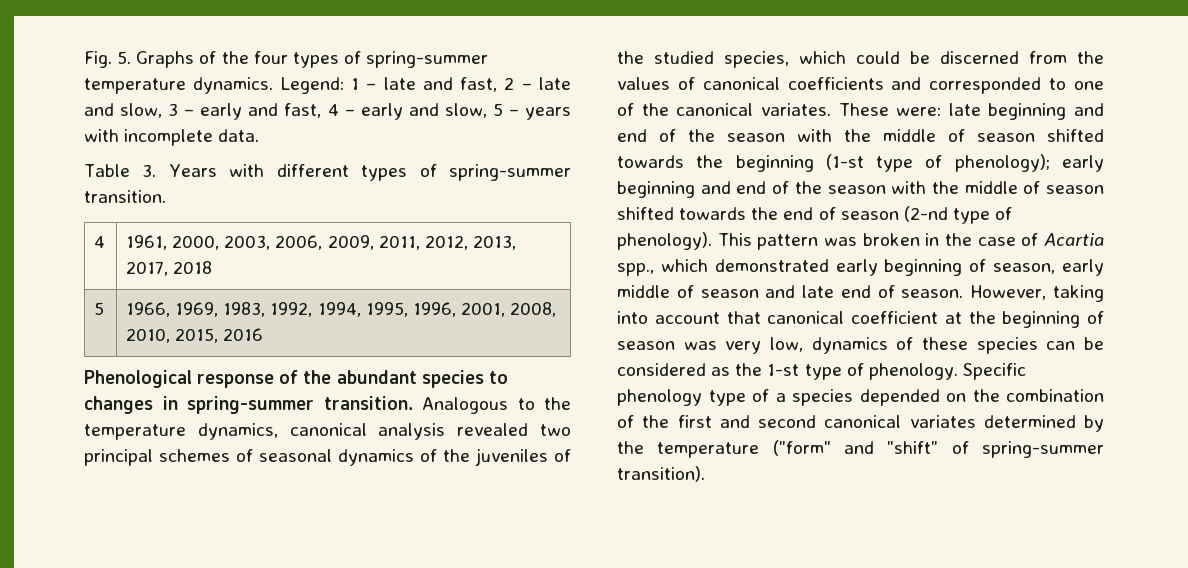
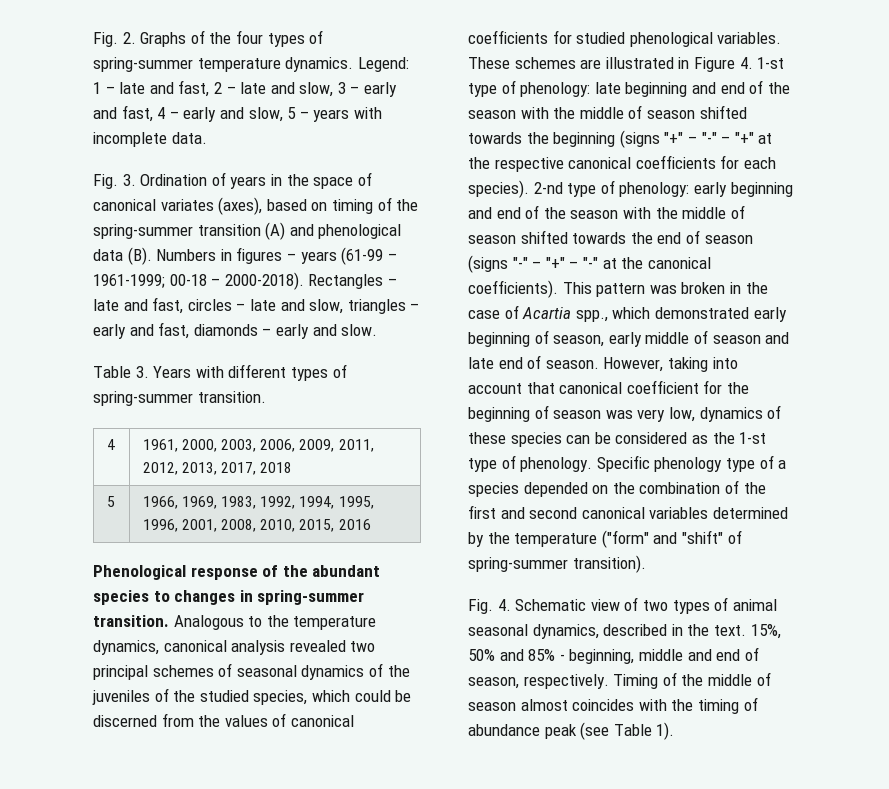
[84,51,132,68] Fig. 5. -> [93,32,136,47] Fig. 2.
(260, 135) none -> [93,172,372,189] [93,197,419,215] [93,222,402,240] [93,247,397,265] [93,272,397,290] [93,297,420,314] [93,322,378,339] // Fig. 3. Ordination of years in the space of canonical variates (axes), based on timing of the spring-summer transition (A) and phenological data (B). Numbers in figures – years (61-99 – 1961-1999; 00-18 – 2000-2018). Rectangles – late and fast, circles – late and slow, triangles – early and fast, diamonds – early and slow.
[891,77,1104,94] [617,103,942,116] and corresponded to one of the canonical variates. These were: -> [552,30,782,47] [468,57,785,72] [468,80,591,97] for studied phenological variables. These schemes are illustrated in Figure 4. 1-st type of phenology:
[825,154,1050,172] (1-st type of phenology); -> [619,130,773,148] [468,155,776,172] [468,180,690,198] (signs "+" – "-" – "+" at the respective canonical coefficients for each species). 2-nd type of phenology:
[903,206,1013,224] [617,232,712,250] (2-nd type of phenology). -> [468,255,711,273] [468,280,558,298] (signs "-" – "+" – "-" at the canonical coefficients).
[944,312,962,324] at -> [703,380,723,394] for
[909,415,976,428] variates -> [649,507,709,519] variables
(705, 474) none -> [468,597,777,614] [468,624,781,639] [468,647,759,664] [468,672,771,689] [468,697,758,714] [468,722,675,740] // Fig. 4. Schematic view of two types of animal seasonal dynamics, described in the text. 15%, 50% and 85% - beginning, middle and end of season, respectively. Timing of the middle of season almost coincides with the timing of abundance peak (see Table 1).

